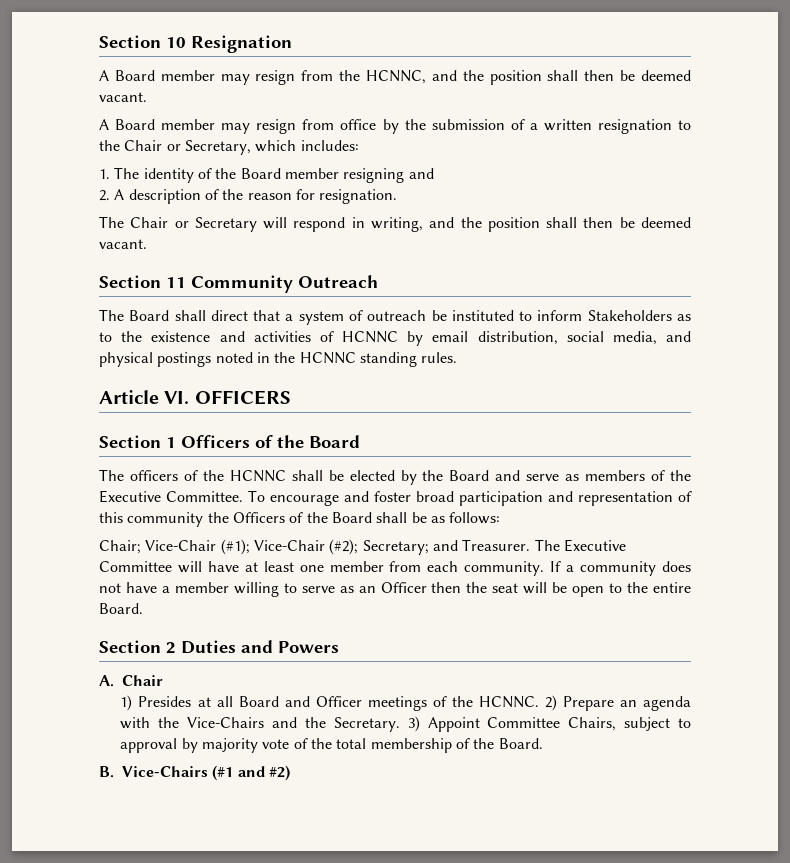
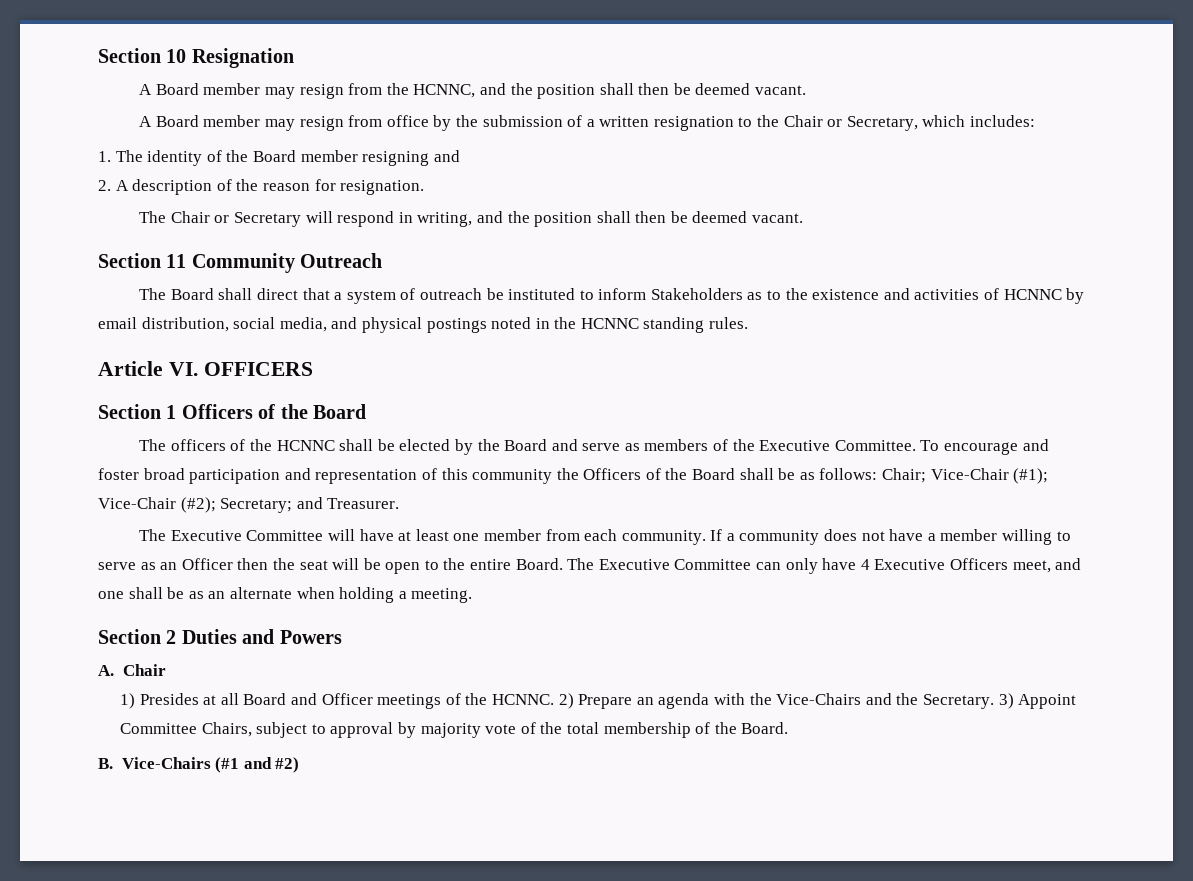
(501, 518) // -> (878, 474) none
(531, 545) none -> (400, 503) //
(143, 608) none -> [567,558,1082,574] [98,587,473,603] The Executive Committee can only have 4 Executive Officers meet, and one shall be as an alternate when holding a meeting.

